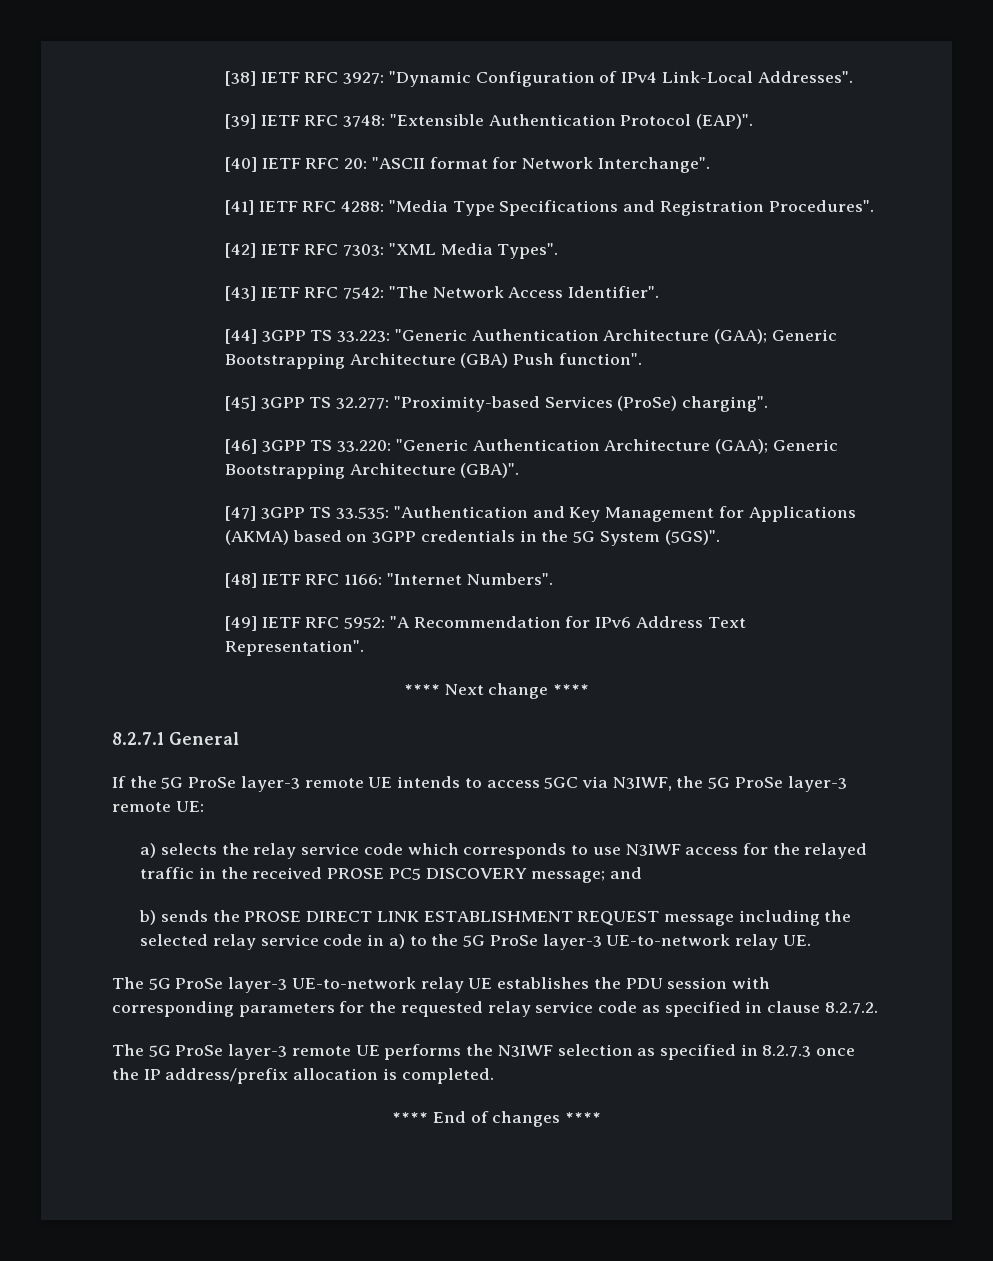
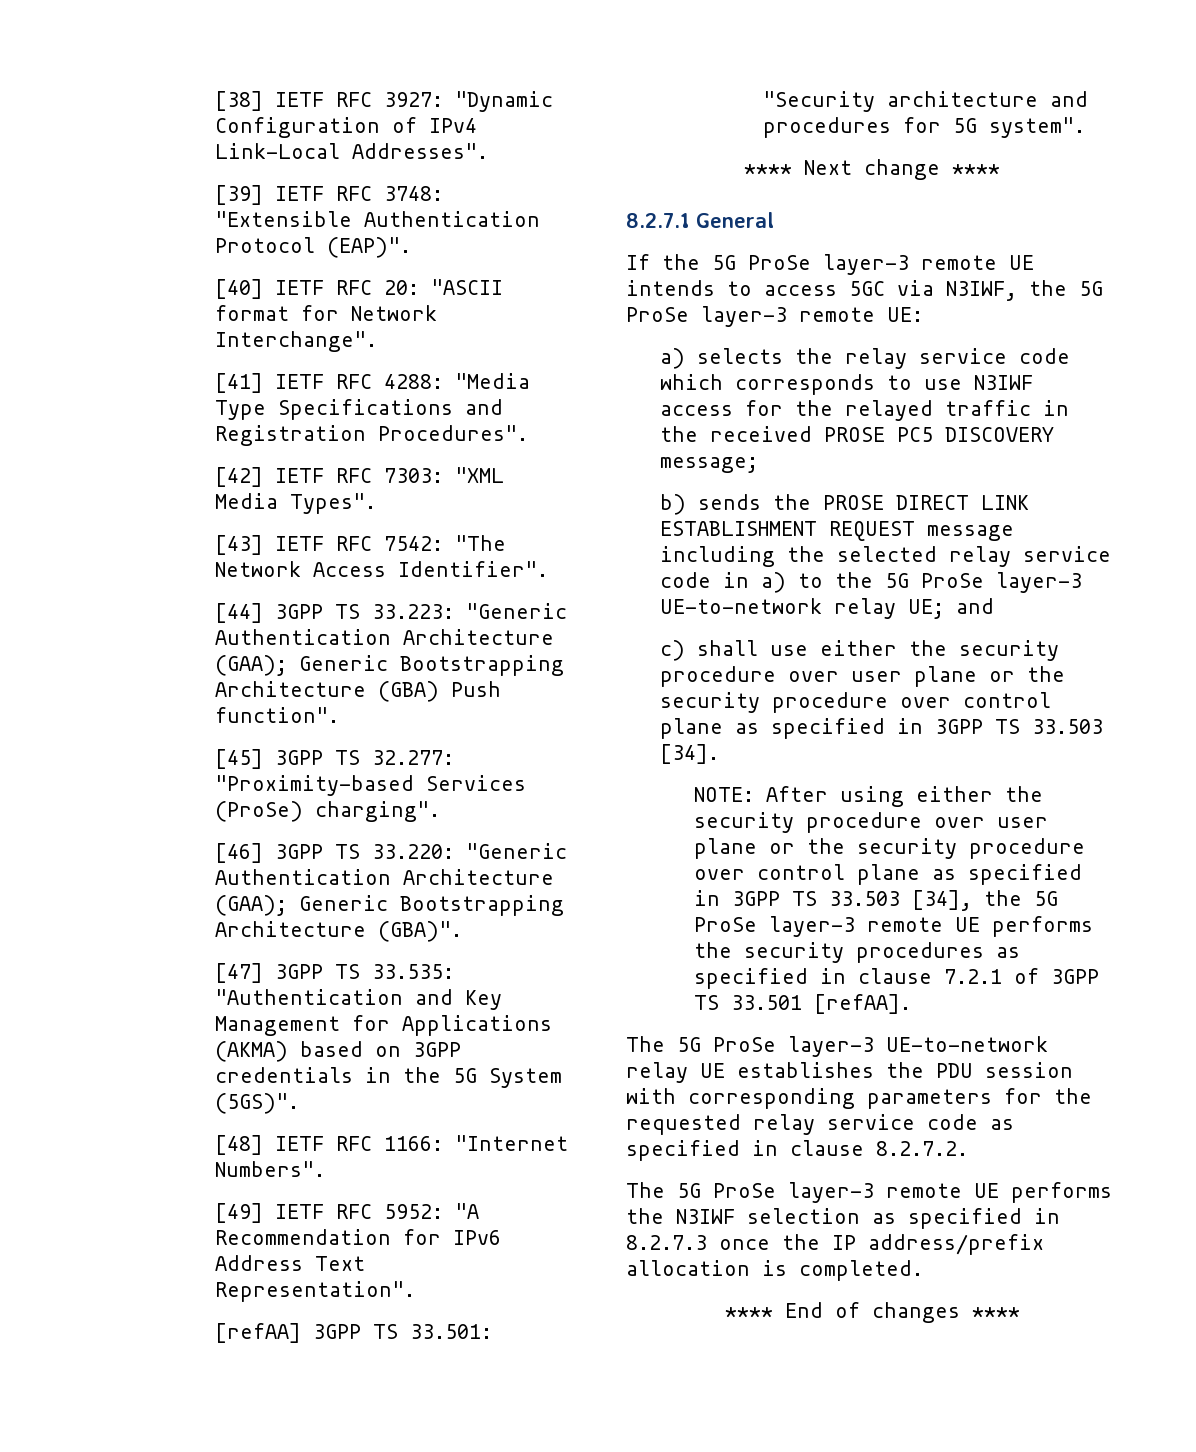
(365, 648) none -> [214,1323,492,1343] [762,91,1088,112] [762,117,1085,138] // [refAA] 3GPP TS 33.501: "Security architecture and procedures for 5G system".
[610,867,643,879] and -> (759, 465) none
[782,935,811,946] UE. -> [908,598,995,619] [660,640,1060,661] [660,666,1066,687] [660,692,1052,713] [660,718,1104,739] [660,744,720,764] [694,786,1044,807] [694,812,1049,833] [694,838,1086,859] [694,864,1083,885] [694,890,1059,911] [694,916,1094,937] [694,942,1021,963] [694,968,1100,989] [694,994,912,1014] UE; and // c) shall use either the security procedure over user plane or the security procedure over control plane as specified in 3GPP TS 33.503 [34]. // NOTE: After using either the security procedure over user plane or the security procedure over control plane as specified in 3GPP TS 33.503 [34], the 5G ProSe layer-3 remote UE performs the security procedures as specified in clause 7.2.1 of 3GPP TS 33.501 [refAA].

